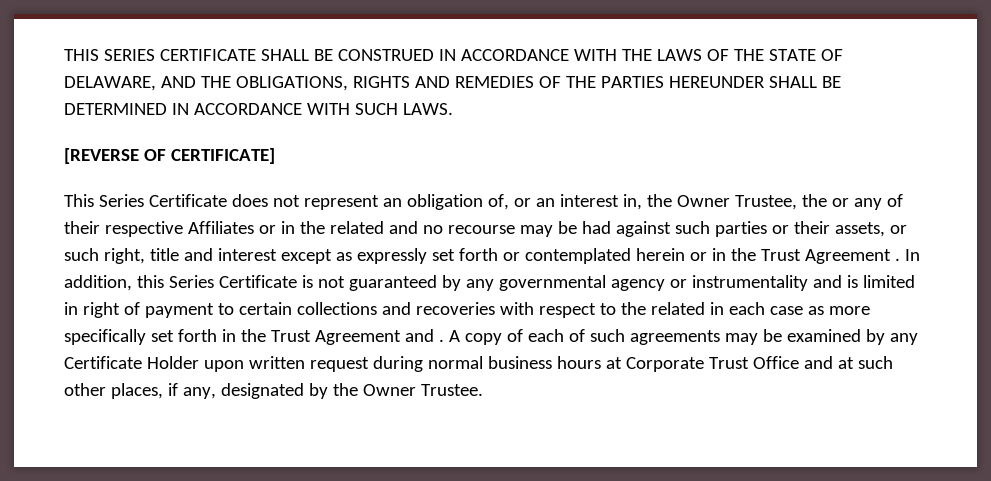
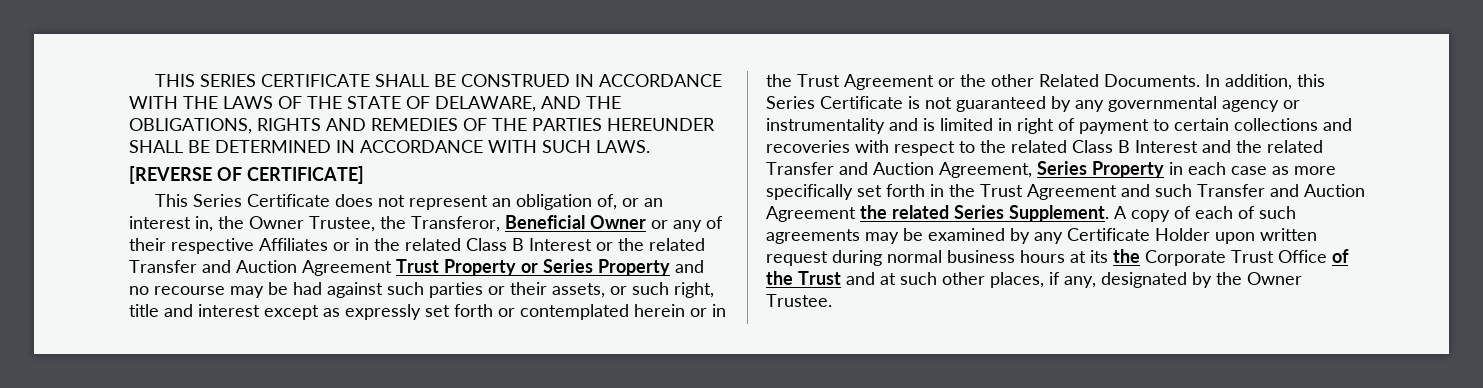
(827, 200) none -> [411,215,646,232] Transferor, Beneficial Owner
(384, 227) none -> [466,238,705,251] [129,259,670,276] Class B Interest or the related Transfer and Auction Agreement Trust Property or Series Property
[894,258,900,261] . -> [938,74,1200,87] or the other Related Documents.
(705, 308) none -> [1072,140,1323,153] [766,161,1164,178] Class B Interest and the related Transfer and Auction Agreement, Series Property
[438,339,444,342] . -> [1155,184,1365,197] [766,205,1109,222] such Transfer and Auction Agreement the related Series Supplement.
(622, 363) none -> [1090,249,1140,263] its the
(799, 362) none -> [1332,249,1349,263] [766,271,841,285] of the Trust

